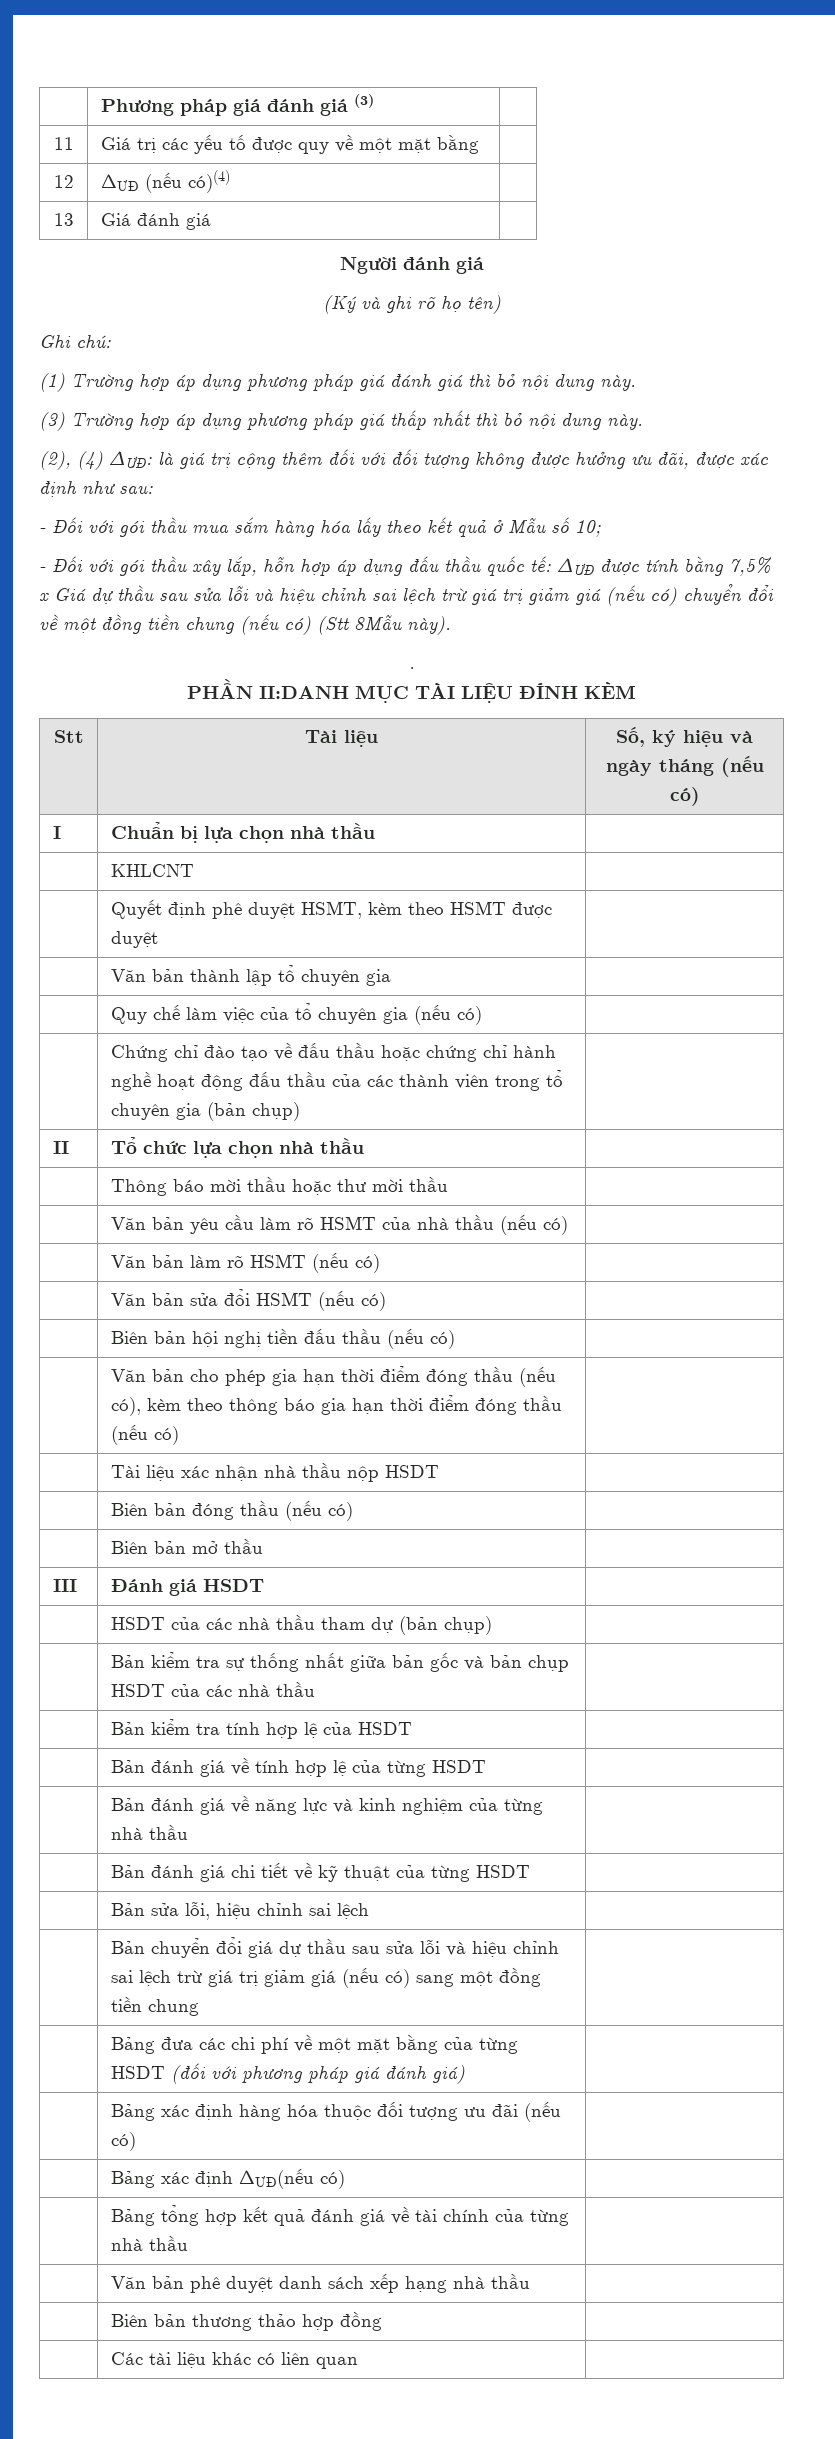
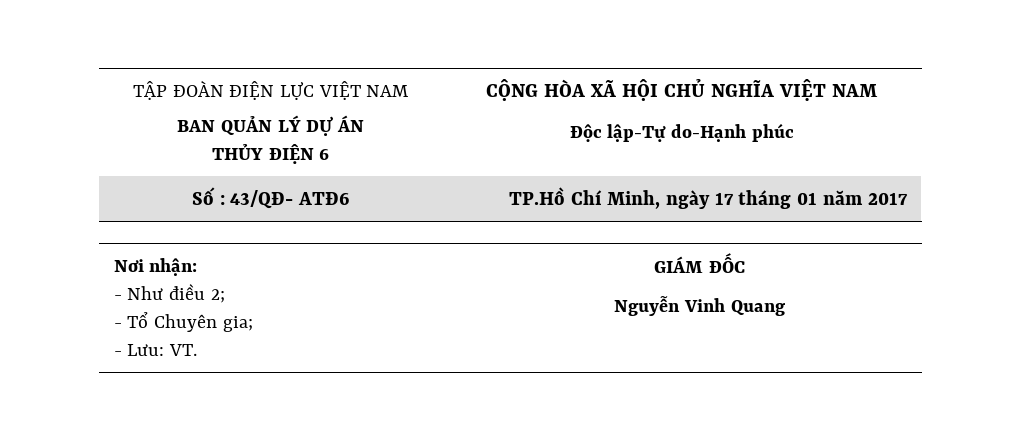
[100,94,374,116] [53,137,74,150] [100,134,479,154] [53,175,74,188] [100,170,230,193] [53,213,74,226] [100,213,211,230] [339,257,484,274] [322,295,501,314] [39,335,111,348] [39,373,636,392] [39,410,643,431] [39,449,768,470] [39,481,153,497] [39,517,601,537] [39,556,772,576] [39,584,774,606] [39,614,451,635] [408,667,415,669] [187,679,636,703] [53,730,84,743] [305,730,378,747] [616,727,753,747] [605,756,764,777] [669,787,700,806] [52,826,61,839] [110,822,375,843] [110,864,194,877] [110,899,552,919] [110,931,158,948] [110,965,391,986] [110,1003,482,1025] [110,1042,556,1062] [110,1070,563,1091] [110,1102,300,1121] [52,1141,69,1154] [110,1137,364,1158] [110,1176,448,1196] [110,1214,568,1235] [110,1252,380,1273] [110,1289,386,1311] [110,1328,455,1349] [110,1366,556,1387] [110,1395,562,1416] [110,1424,179,1445] [110,1462,439,1482] [110,1500,353,1521] [110,1538,263,1554] [52,1579,77,1592] [110,1579,264,1596] [110,1614,492,1635] [110,1652,569,1672] [110,1681,315,1697] [110,1719,412,1739] [110,1757,486,1777] [110,1795,543,1815] [110,1824,188,1840] [110,1862,530,1882] [110,1902,369,1920] [110,1937,559,1958] [110,1967,541,1988] [110,1996,199,2016] [110,2034,518,2054] [110,2063,465,2084] [110,2101,561,2122] [110,2132,136,2151] [110,2168,345,2189] [110,2205,569,2226] [110,2235,188,2251] [110,2273,530,2293] [110,2311,382,2331] [110,2352,358,2369] | Phương pháp giá đánh giá (3) | // 11 | Giá trị các yếu tố được quy về một mặt bằng | // 12 | ΔƯĐ (nếu có)(4) | // 13 | Giá đánh giá | // Người đánh giá // (Ký và ghi rõ họ tên) // Ghi chú: // (1) Trường hợp áp dụng phương pháp giá đánh giá thì bỏ nội dung này. // (3) Trường hợp áp dụng phương pháp giá thấp nhất thì bỏ nội dung này. // (2), (4) ΔƯĐ: là giá trị cộng thêm đối với đối tượng không được hưởng ưu đãi, được xác định như sau: // - Đối với gói thầu mua sắm hàng hóa lấy theo kết quả ở Mẫu số 10; // - Đối với gói thầu xây lắp, hỗn hợp áp dụng đấu thầu quốc tế: ΔƯĐ được tính bằng 7,5% x Giá dự thầu sau sửa lỗi và hiệu chỉnh sai lệch trừ giá trị giảm giá (nếu có) chuyển đổi về một đồng tiền chung (nếu có) (Stt 8Mẫu này). // . // PHẦN II:DANH MỤC TÀI LIỆU ĐÍNH KÈM // Stt | Tài liệu | Số, ký hiệu và ngày tháng (nếu có) // I | Chuẩn bị lựa chọn nhà thầu | // | KHLCNT | // | Quyết định phê duyệt HSMT, kèm theo HSMT được duyệt | // | Văn bản thành lập tổ chuyên gia | // | Quy chế làm việc của tổ chuyên gia (nếu có) | // | Chứng chỉ đào tạo về đấu thầu hoặc chứng chỉ hành nghề hoạt động đấu thầu của các thành viên trong tổ chuyên gia (bản chụp) | // II | Tổ chức lựa chọn nhà thầu | // | Thông báo mời thầu hoặc thư mời thầu | // | Văn bản yêu cầu làm rõ HSMT của nhà thầu (nếu có) | // | Văn bản làm rõ HSMT (nếu có) | // | Văn bản sửa đổi HSMT (nếu có) | // | Biên bản hội nghị tiền đấu thầu (nếu có) | // | Văn bản cho phép gia hạn thời điểm đóng thầu (nếu có), kèm theo thông báo gia hạn thời điểm đóng thầu (nếu có) | // | Tài liệu xác nhận nhà thầu nộp HSDT | // | Biên bản đóng thầu (nếu có) | // | Biên bản mở thầu | // III | Đánh giá HSDT | // | HSDT của các nhà thầu tham dự (bản chụp) | // | Bản kiểm tra sự thống nhất giữa bản gốc và bản chụp HSDT của các nhà thầu | // | Bản kiểm tra tính hợp lệ của HSDT | // | Bản đánh giá về tính hợp lệ của từng HSDT | // | Bản đánh giá về năng lực và kinh nghiệm của từng nhà thầu | // | Bản đánh giá chi tiết về kỹ thuật của từng HSDT | // | Bản sửa lỗi, hiệu chỉnh sai lệch | // | Bản chuyển đổi giá dự thầu sau sửa lỗi và hiệu chỉnh sai lệch trừ giá trị giảm giá (nếu có) sang một đồng tiền chung | // | Bảng đưa các chi phí về một mặt bằng của từng HSDT (đối với phương pháp giá đánh giá) | // | Bảng xác định hàng hóa thuộc đối tượng ưu đãi (nếu có) | // | Bảng xác định ΔƯĐ(nếu có) | // | Bảng tổng hợp kết quả đánh giá về tài chính của từng nhà thầu | // | Văn bản phê duyệt danh sách xếp hạng nhà thầu | // | Biên bản thương thảo hợp đồng | // | Các tài liệu khác có liên quan | -> [132,81,409,100] [177,115,364,136] [211,144,330,164] [486,78,878,101] [569,123,794,142] [191,187,350,209] [508,187,909,209] [113,258,198,276] [113,284,225,303] [113,312,253,332] [113,344,198,356] [654,253,745,273] [614,296,785,316] TẬP ĐOÀN ĐIỆN LỰC VIỆT NAM // BAN QUẢN LÝ DỰ ÁN // THỦY ĐIỆN 6 | CỘNG HÒA XÃ HỘI CHỦ NGHĨA VIỆT NAM // Độc lập-Tự do-Hạnh phúc // Số : 43/QĐ- ATĐ6 | TP.Hồ Chí Minh, ngày 17 tháng 01 năm 2017 // Nơi nhận: // - Như điều 2; // - Tổ Chuyên gia; // - Lưu: VT. | GIÁM ĐỐC // Nguyễn Vinh Quang

